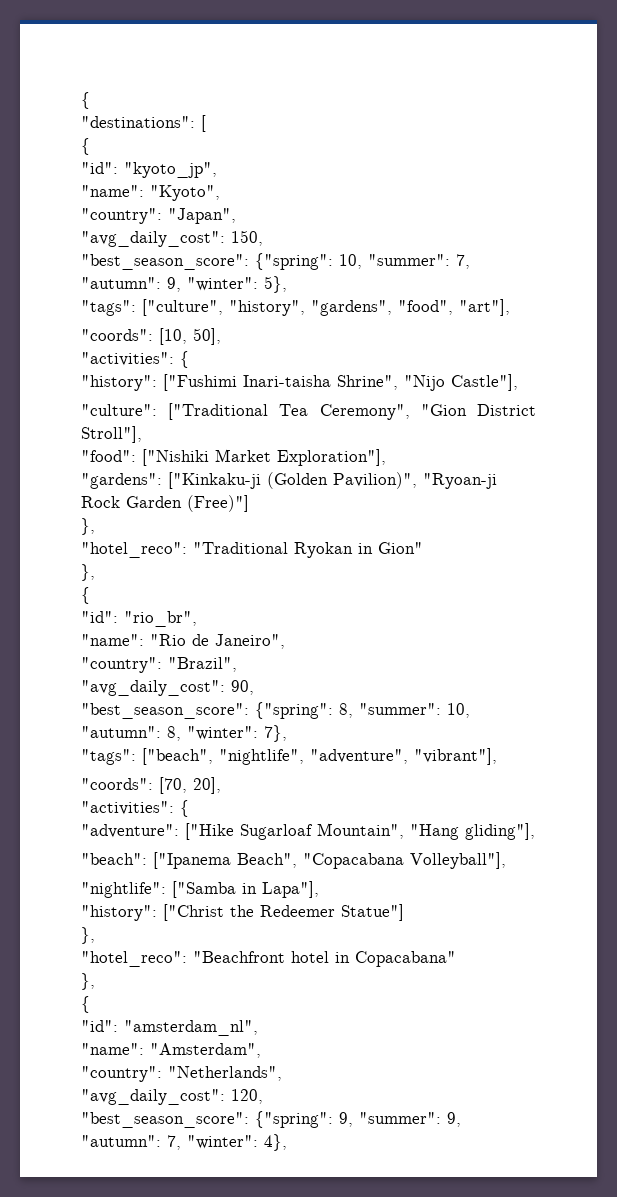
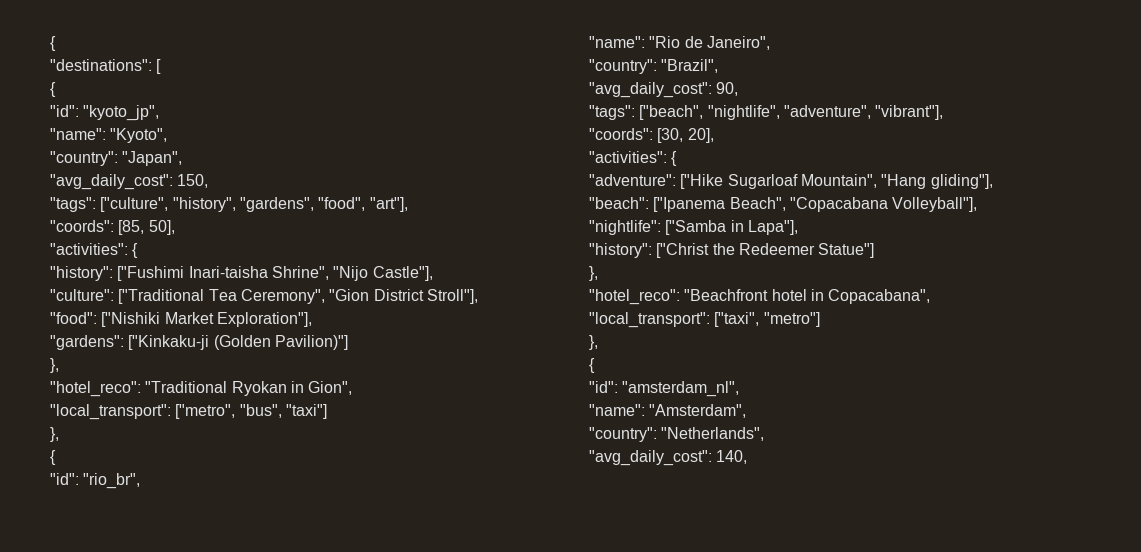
[81,253,470,270] [81,276,287,293] // "best_season_score": {"spring": 10, "summer": 7, "autumn": 9, "winter": 5}, -> (209, 181) none
[159,328,187,345] [10, -> [118,220,145,235] [85,
[333,472,497,489] [81,495,249,512] Pavilion)", "Ryoan-ji Rock Garden (Free)"] -> [274,335,348,350] Pavilion)"]
[378,542,423,554] Gion" -> [308,381,353,395] [50,404,327,420] Gion", // "local_transport": ["metro", "bus", "taxi"]
[81,702,470,719] [81,725,287,742] // "best_season_score": {"spring": 8, "summer": 10, "autumn": 8, "winter": 7}, -> (739, 89) none
[159,777,187,794] [70, -> [657,128,684,143] [30,
[355,951,456,967] Copacabana" -> [828,289,931,304] [589,312,820,328] Copacabana", // "local_transport": ["taxi", "metro"]
[231,1089,263,1104] [81,1111,461,1128] [81,1134,287,1151] 120, // "best_season_score": {"spring": 9, "summer": 9, "autumn": 7, "winter": 4}, -> [716,450,748,464] 140,

